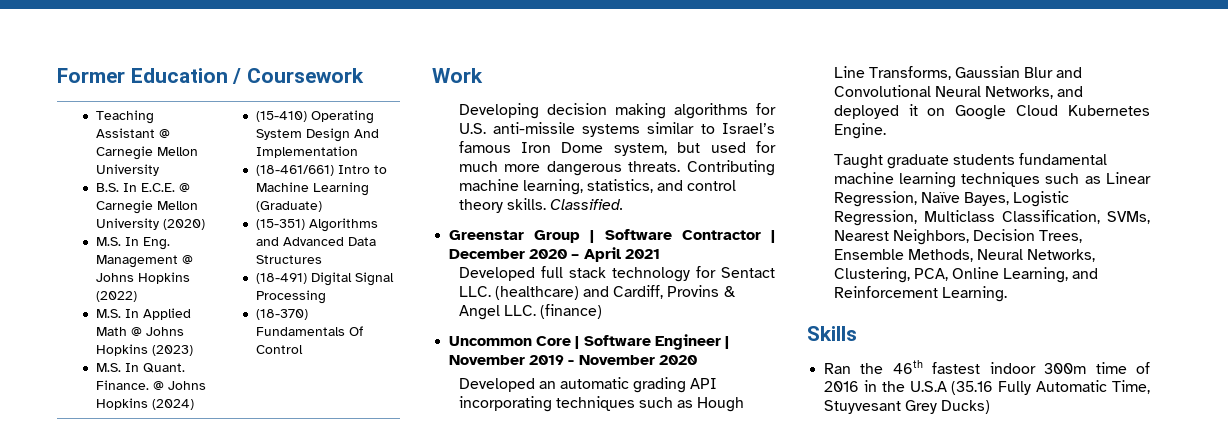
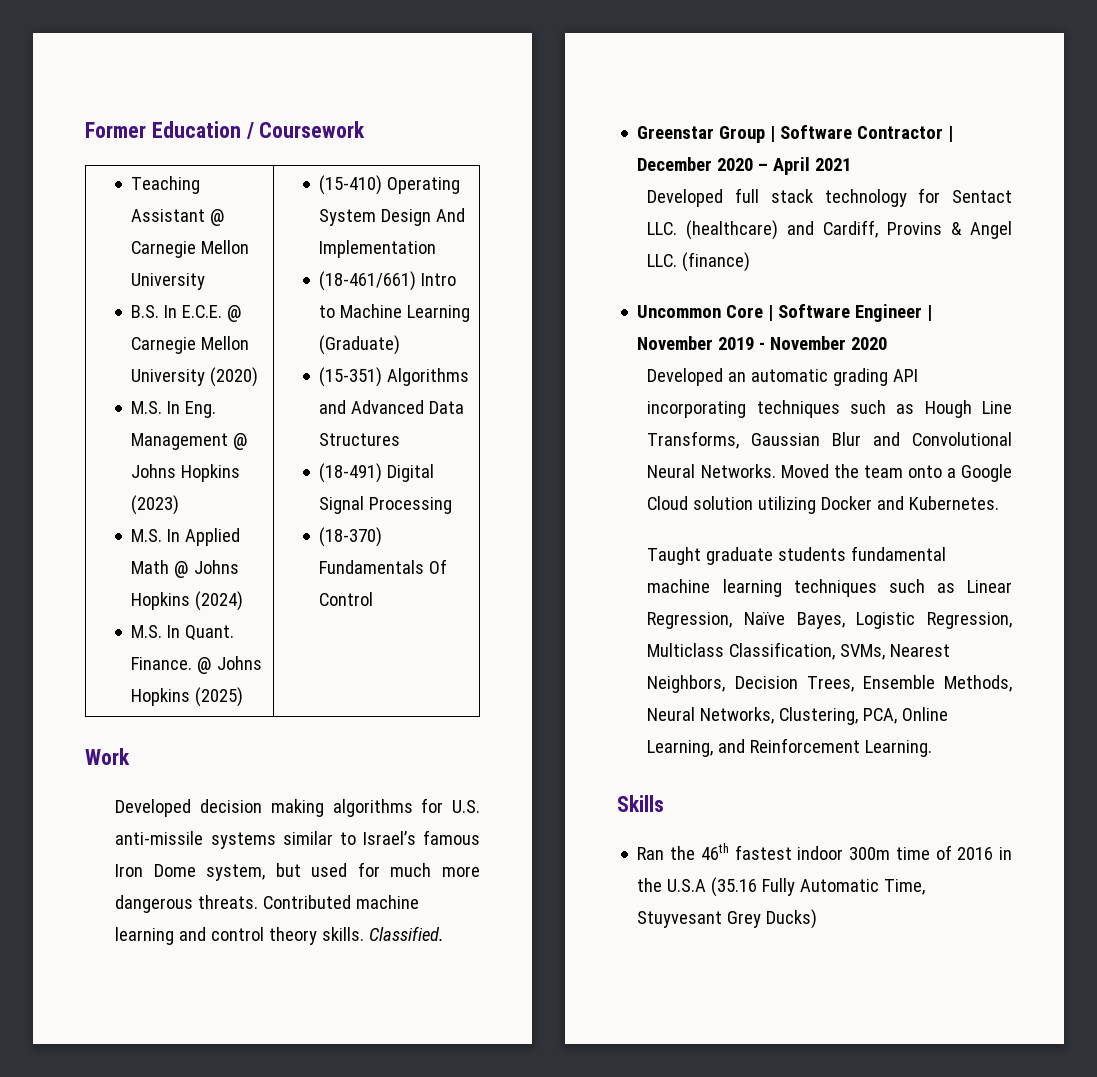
[95,291,137,302] (2022) -> [131,495,180,515] (2023)
[151,345,193,356] (2023) -> [195,591,244,611] (2024)
[151,399,194,410] (2024) -> [195,687,244,707] (2025)
[458,103,539,119] Developing -> [115,799,192,817] Developed
[687,160,775,176] [458,179,654,195] Contributing machine learning, statistics, -> [263,895,420,909] [115,927,175,945] Contributed machine learning
[985,86,1084,99] [833,104,1150,120] [833,123,886,139] Networks, and deployed it on Google Cloud Kubernetes Engine. -> [700,464,1012,482] [647,496,1000,514] Networks. Moved the team onto a Google Cloud solution utilizing Docker and Kubernetes.

